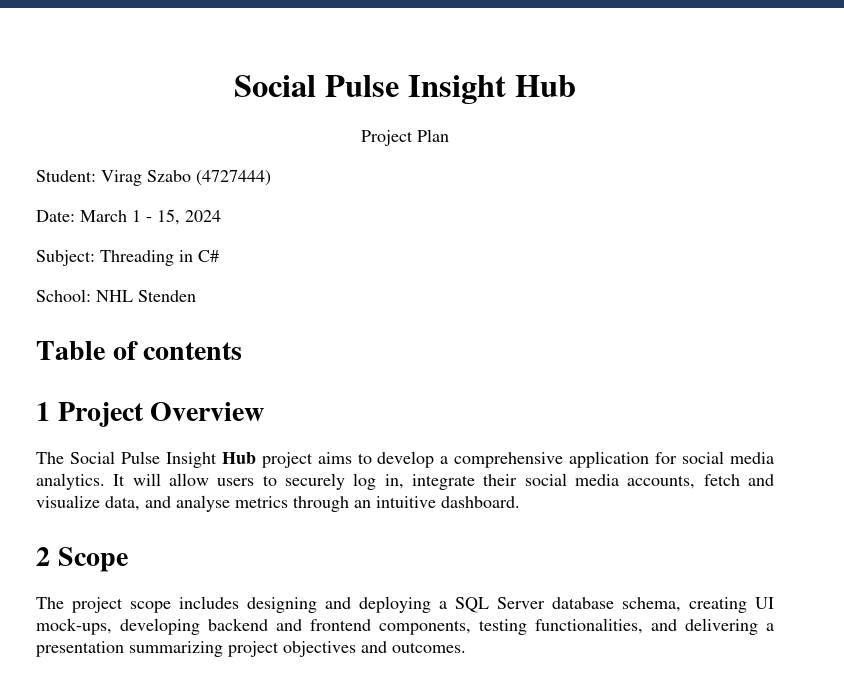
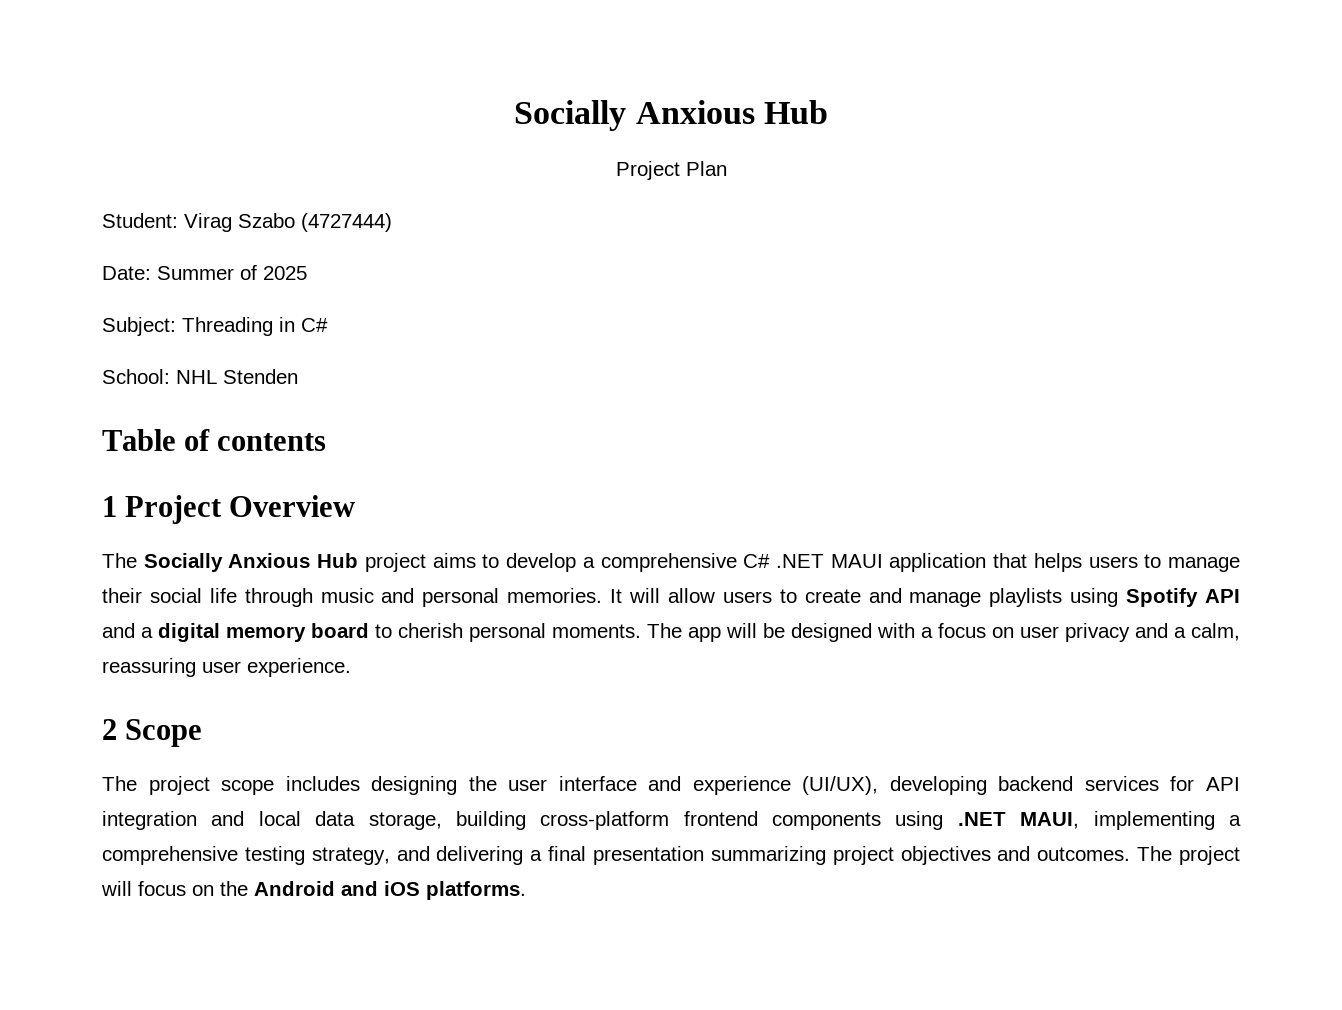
[234,75,506,104] Social Pulse Insight -> [514,100,755,131] Socially Anxious
[80,209,221,225] March 1 - 15, 2024 -> [157,265,307,280] Summer of 2025
[69,451,217,468] Social Pulse Insight -> [143,553,311,572] Socially Anxious
[569,451,775,468] [36,473,105,490] application for social media analytics. -> [743,553,1240,572] [102,588,603,607] C# .NET MAUI application that helps users to manage their social life through music and personal memories.
[285,473,774,490] [36,495,520,512] securely log in, integrate their social media accounts, fetch and visualize data, and analyse metrics through an intuitive dashboard. -> [804,588,1241,607] [102,623,1240,642] [102,658,351,677] create and manage playlists using Spotify API and a digital memory board to cherish personal moments. The app will be designed with a focus on user privacy and a calm, reassuring user experience.
[325,596,774,613] [36,618,643,635] and deploying a SQL Server database schema, creating UI mock-ups, developing backend and frontend components, testing functionalities, -> [468,776,1240,795] [102,811,1241,830] [102,846,390,865] the user interface and experience (UI/UX), developing backend services for API integration and local data storage, building cross-platform frontend components using .NET MAUI, implementing a comprehensive testing strategy,
(774, 627) none -> [548,846,587,861] final
(466, 647) none -> [1137,846,1240,865] [101,881,526,900] The project will focus on the Android and iOS platforms.

